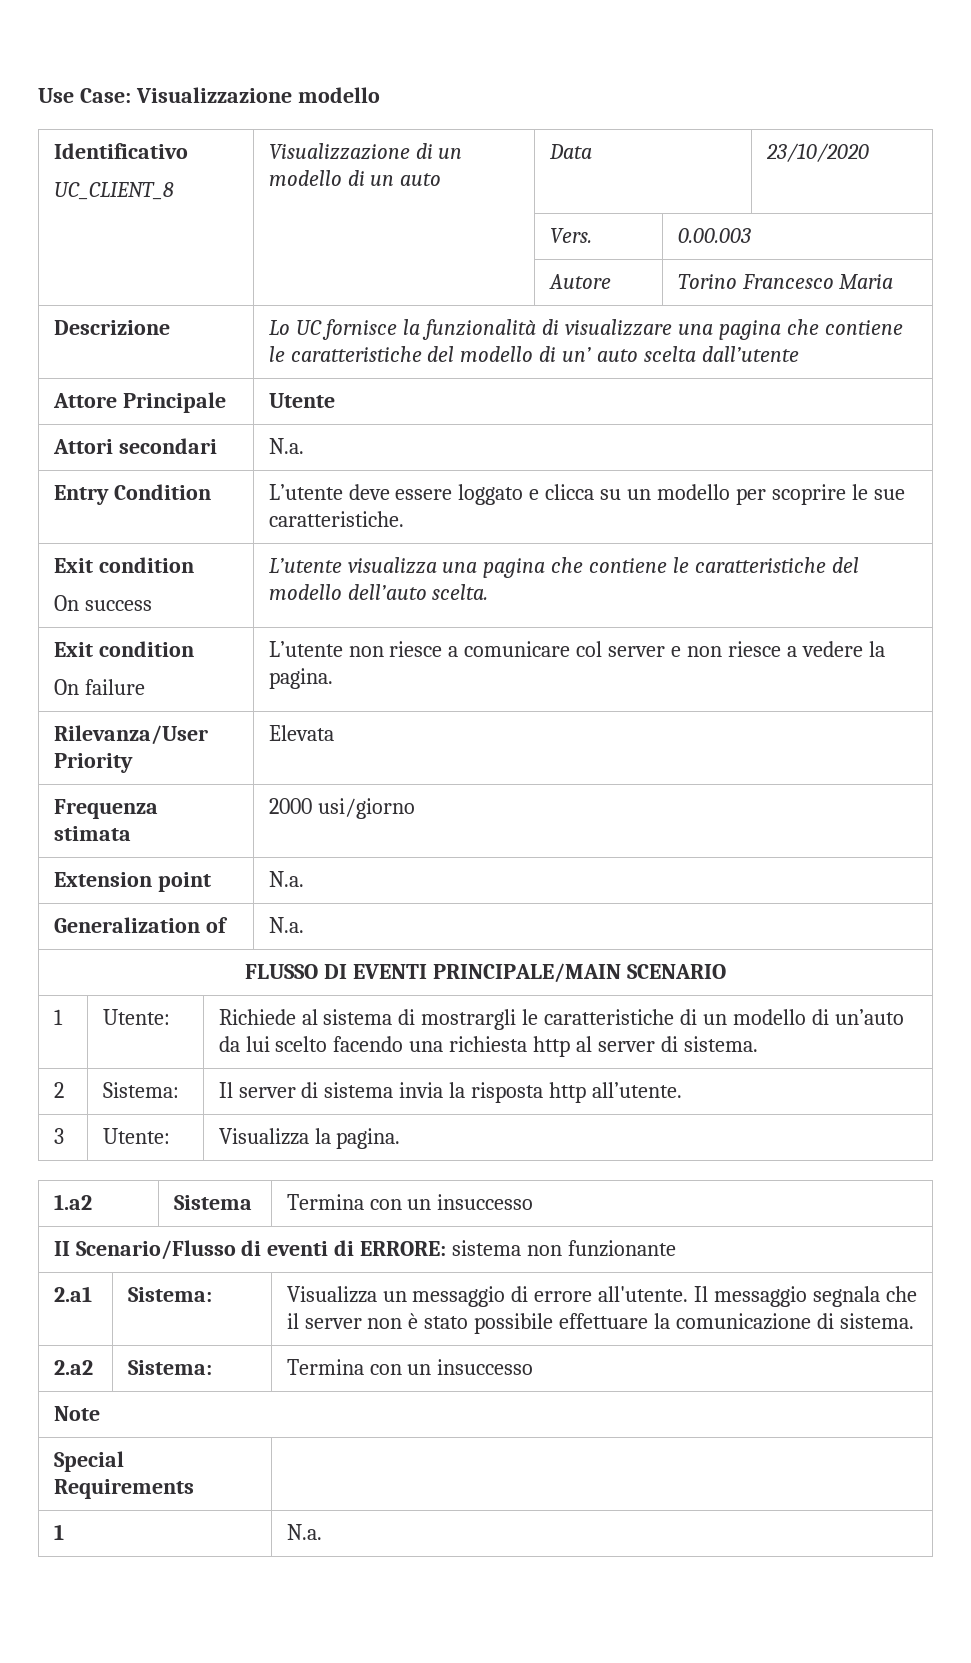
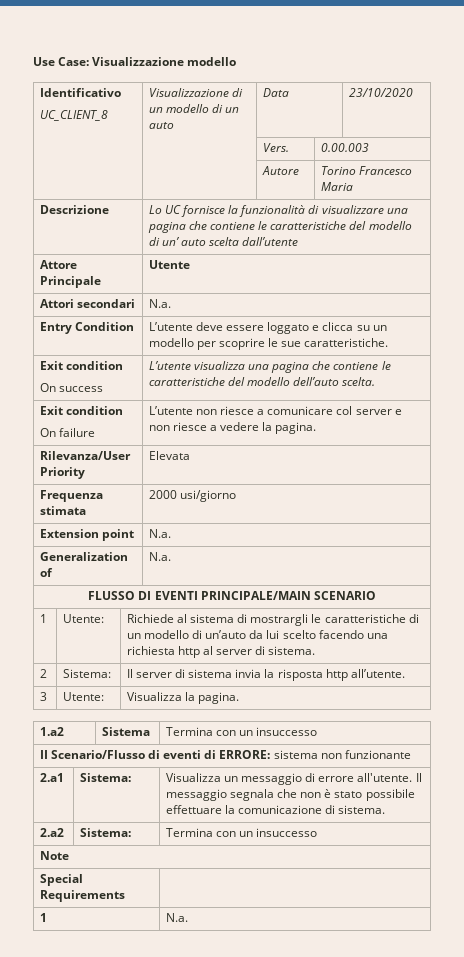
[286,1313,362,1329] il server -> (298, 793) none

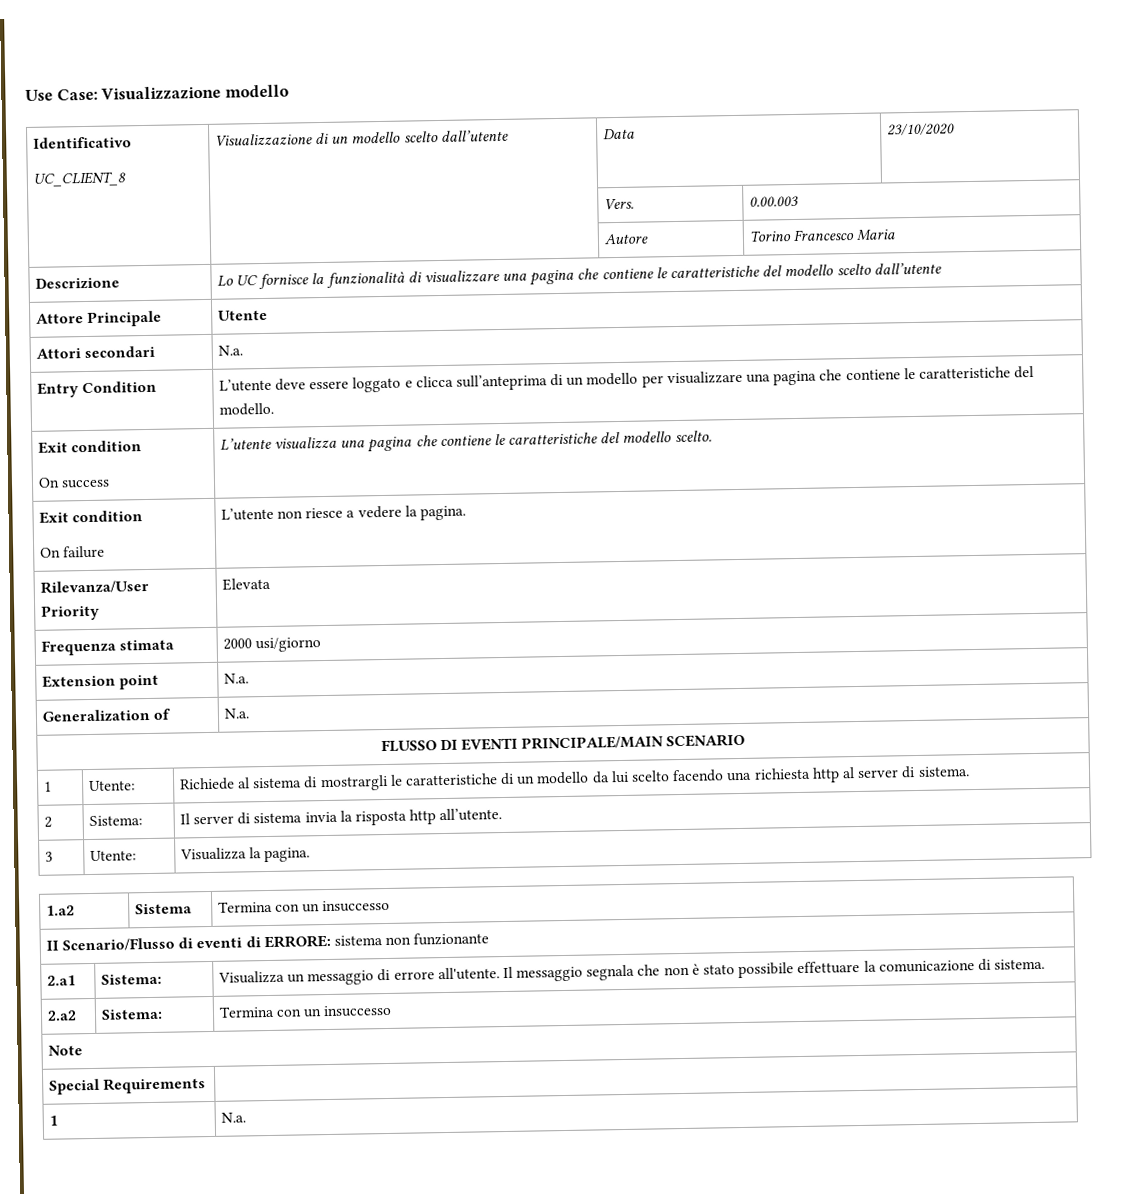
[212,104,240,113] [148,122,174,129] di un auto -> [403,129,509,143] scelto dall’utente
[148,237,240,246] di un’ auto scelta -> [836,263,872,276] scelto
[356,325,370,331] su -> [455,373,564,391] sull’anteprima di
[219,338,389,350] scoprire le sue caratteristiche. -> [666,365,1035,386] [218,402,274,416] visualizzare una pagina che contiene le caratteristiche del modello.
[293,377,376,386] dell’auto scelta. -> [674,430,712,443] scelto.
[267,406,402,415] [148,422,218,431] comunicare col server e non riesce a -> (356, 514) none
[192,630,247,639] di un’auto -> (590, 778) none

